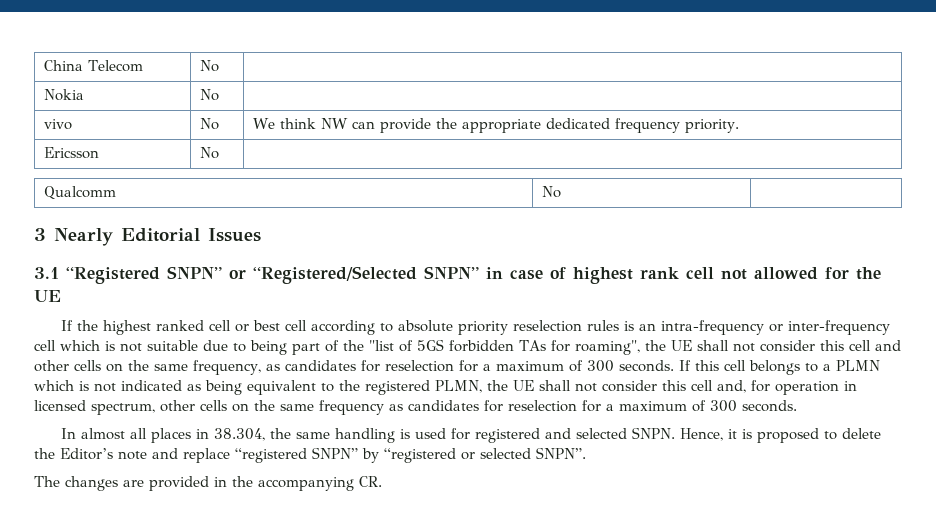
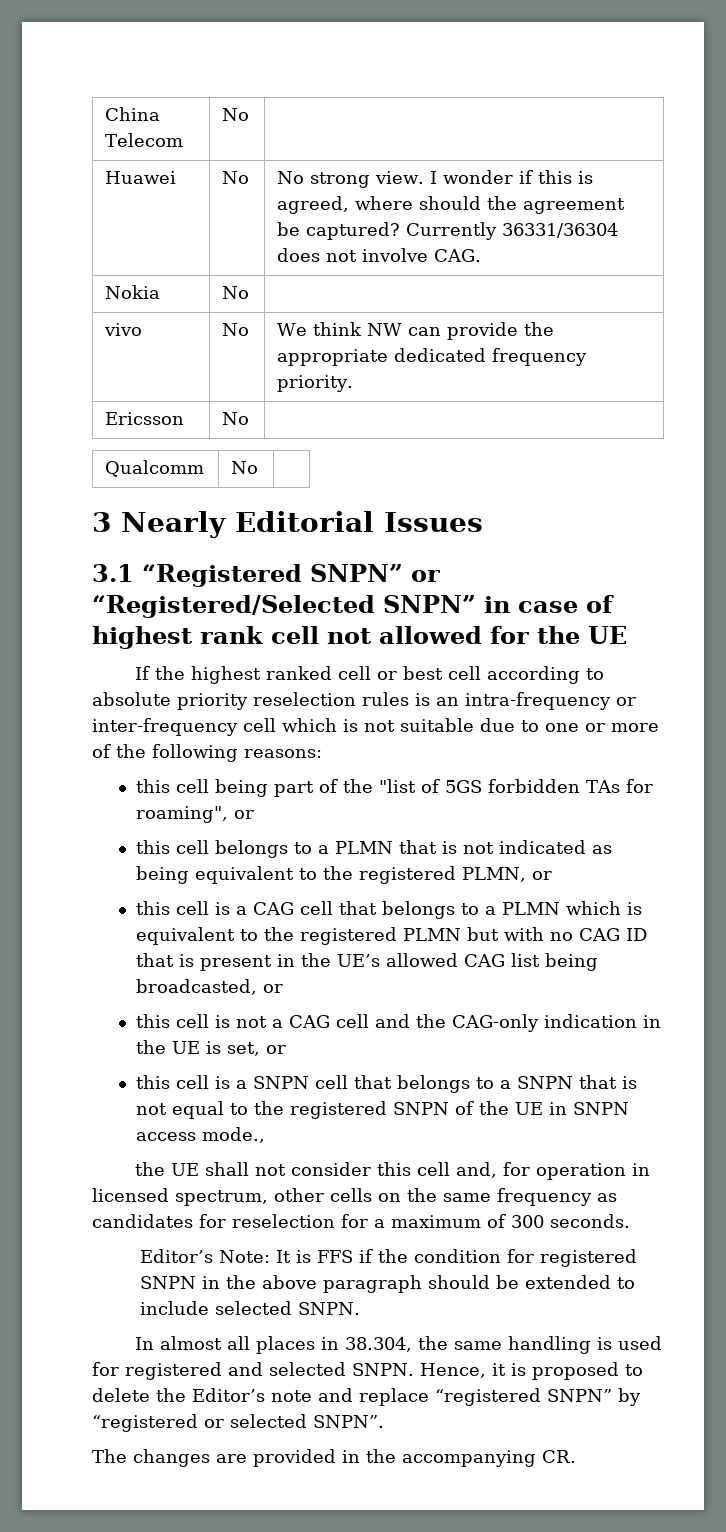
(220, 66) none -> [105,171,177,184] [222,171,250,184] [277,170,594,188] [277,196,626,214] [277,222,619,240] [277,248,482,262] // Huawei | No | No strong view. I wonder if this is agreed, where should the agreement be captured? Currently 36331/36304 does not involve CAG.
(246, 347) none -> [545,723,659,732] [92,744,322,762] [135,779,209,793] one or more of the following reasons: // this cell
[644,340,901,352] [34,360,691,375] the UE shall not consider this cell and other cells on the same frequency, as candidates for reselection for a maximum of 300 seconds. If -> [233,810,254,819] or //
[34,380,74,391] which -> [398,840,437,854] that
(482, 386) none -> [531,871,552,880] [135,901,642,919] [135,927,647,945] [135,953,598,971] [135,979,283,995] [135,1014,661,1032] [135,1040,286,1056] [135,1075,637,1093] [135,1101,629,1119] [135,1127,265,1143] or // this cell is a CAG cell that belongs to a PLMN which is equivalent to the registered PLMN but with no CAG ID that is present in the UE’s allowed CAG list being broadcasted, or // this cell is not a CAG cell and the CAG-only indication in the UE is set, or // this cell is a SNPN cell that belongs to a SNPN that is not equal to the registered SNPN of the UE in SNPN access mode., //
(797, 406) none -> [139,1249,637,1267] [139,1275,635,1293] [139,1301,360,1315] // Editor’s Note: It is FFS if the condition for registered SNPN in the above paragraph should be extended to include selected SNPN.

